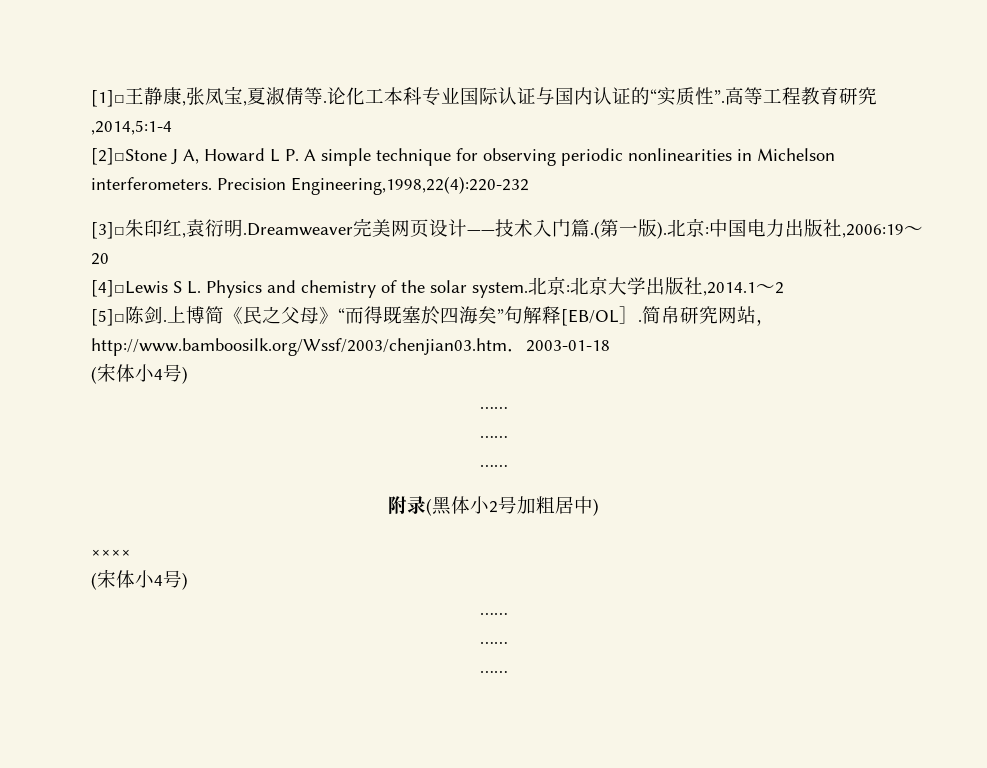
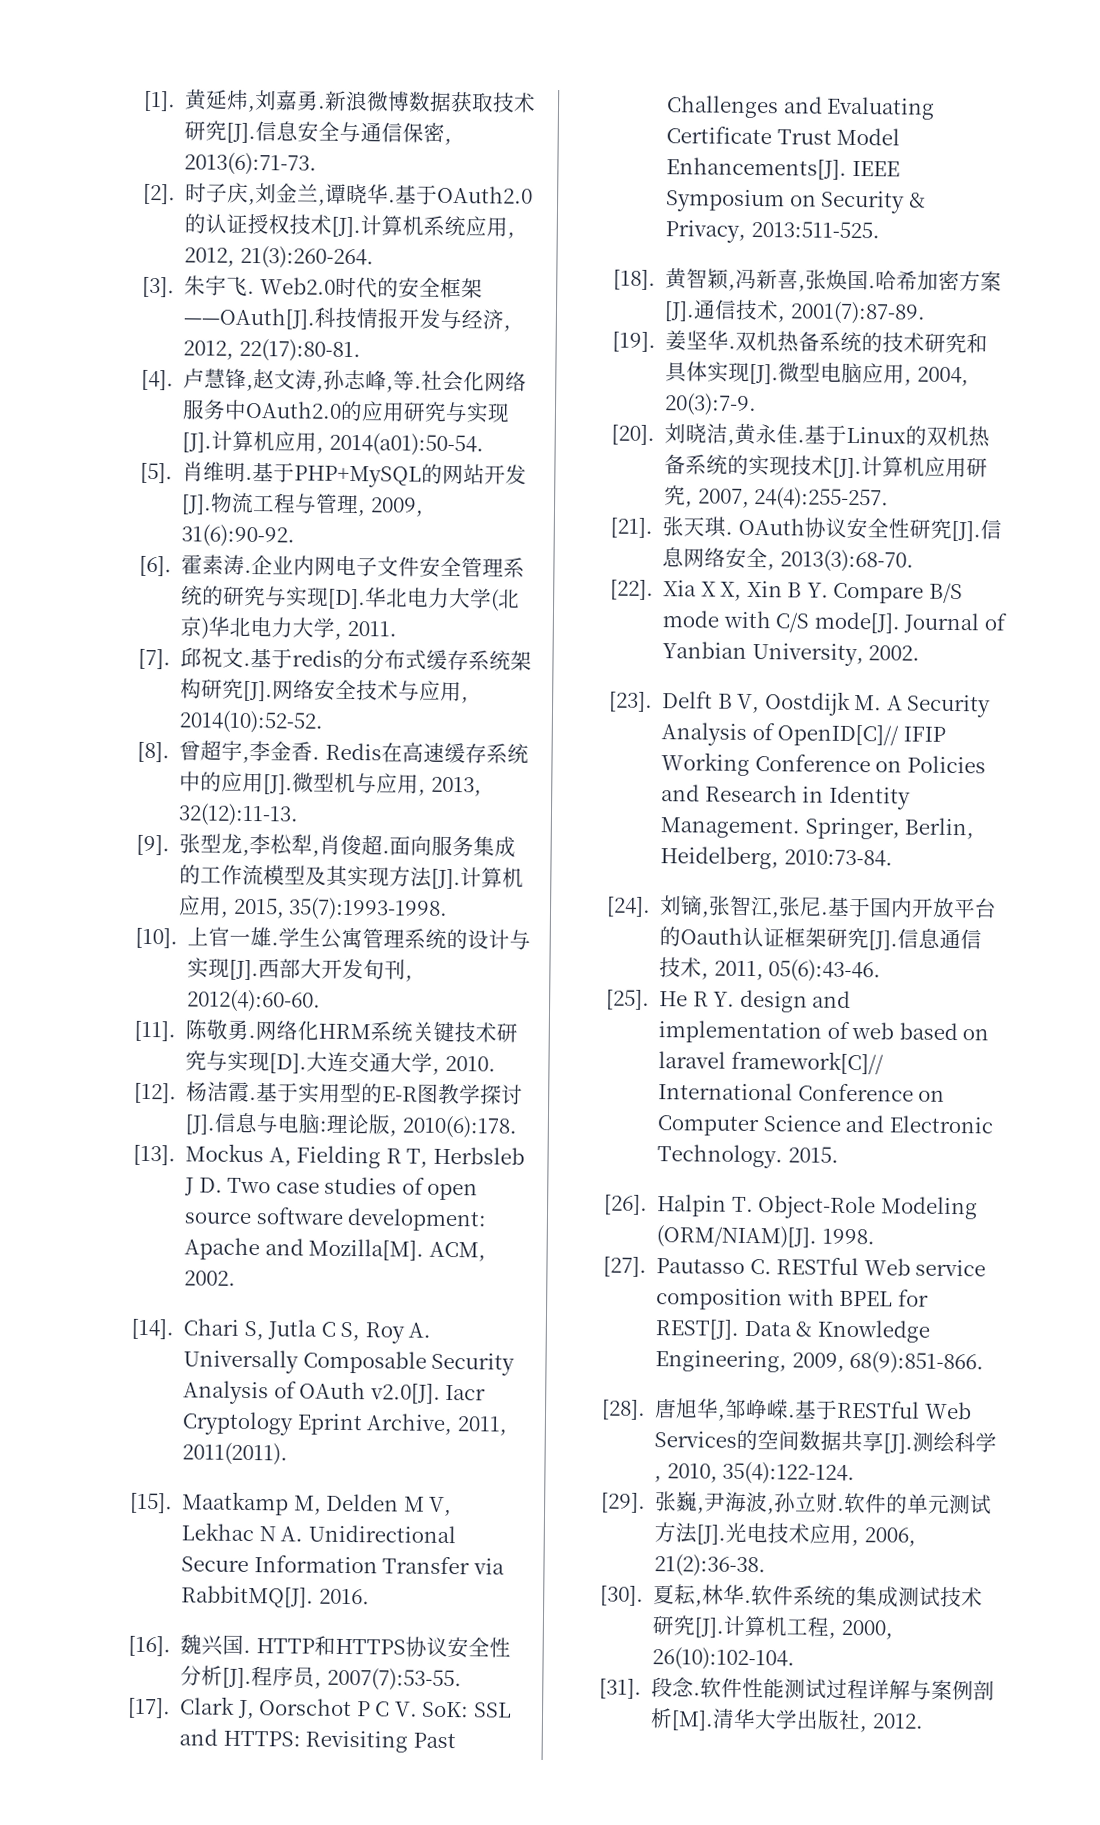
[91,86,878,107] [91,120,173,135] [91,148,836,166] [91,176,530,195] [91,218,924,239] [91,253,110,265] [91,276,785,298] [91,306,776,326] [91,338,611,356] [91,363,189,384] [479,406,508,409] [479,435,508,438] [479,464,508,467] [388,496,599,516] [91,549,132,557] [91,569,189,590] [479,612,508,615] [479,641,508,644] [479,670,508,673] [1]□王静康,张凤宝,夏淑倩等.论化工本科专业国际认证与国内认证的“实质性”.高等工程教育研究,2014,5:1-4 // [2]□Stone J A, Howard L P. A simple technique for observing periodic nonlinearities in Michelson interferometers. Precision Engineering,1998,22(4):220-232 // [3]□朱印红,袁衍明.Dreamweaver完美网页设计——技术入门篇.(第一版).北京:中国电力出版社,2006:19～20 // [4]□Lewis S L. Physics and chemistry of the solar system.北京:北京大学出版社,2014.1～2 // [5]□陈剑.上博简《民之父母》“而得既塞於四海矣”句解释[EB/OL］.简帛研究网站，http://www.bamboosilk.org/Wssf/2003/chenjian03.htm．2003-01-18 // (宋体小4号) // …… // …… // …… // 附录(黑体小2号加粗居中) // ×××× // (宋体小4号) // …… // …… // …… -> [142,89,537,113] [184,120,453,145] [184,152,318,176] [142,182,534,206] [184,213,516,239] [184,245,374,270] [141,275,483,299] [183,307,512,332] [183,338,361,363] [140,368,528,393] [182,399,511,424] [182,430,484,457] [139,461,528,488] [181,492,424,517] [181,524,296,548] [138,554,526,578] [181,585,521,612] [180,616,397,640] [137,647,533,671] [180,678,470,704] [179,710,324,734] [136,740,529,764] [179,771,482,797] [178,803,300,827] [135,833,517,858] [179,864,525,890] [178,895,449,921] [134,926,532,950] [187,957,414,982] [186,989,322,1013] [133,1019,519,1043] [185,1050,496,1075] [133,1081,524,1105] [185,1112,517,1139] [132,1143,525,1169] [184,1176,479,1201] [184,1207,488,1232] [184,1237,486,1262] [184,1270,237,1286] [130,1318,432,1344] [183,1349,516,1376] [183,1380,487,1405] [182,1411,507,1436] [182,1442,289,1466] [129,1491,453,1517] [181,1522,456,1544] [181,1555,505,1575] [181,1585,370,1608] [127,1634,511,1659] [180,1665,462,1692] [126,1696,512,1720] [179,1728,456,1753] [666,95,936,120] [666,126,901,146] [666,157,900,180] [665,189,926,214] [665,220,880,243] [612,268,1003,292] [664,299,926,325] [611,330,989,354] [665,361,969,387] [664,393,758,417] [610,423,991,448] [664,454,989,479] [664,485,890,511] [609,516,1002,542] [662,547,914,573] [609,579,963,604] [662,610,1007,634] [662,641,921,667] [608,691,992,718] [661,722,946,747] [661,752,986,776] [661,784,911,810] [660,817,975,840] [660,846,893,870] [605,895,998,919] [659,926,983,951] [659,957,882,983] [605,989,852,1013] [658,1020,990,1044] [658,1050,884,1075] [658,1082,946,1102] [657,1114,993,1137] [657,1144,839,1169] [602,1194,978,1220] [656,1225,875,1249] [602,1256,987,1277] [656,1288,929,1311] [655,1319,930,1343] [655,1350,985,1375] [600,1398,972,1421] [654,1429,998,1454] [654,1461,856,1486] [600,1491,993,1515] [654,1522,916,1547] [654,1554,767,1578] [599,1584,984,1608] [652,1615,893,1640] [652,1647,796,1671] [598,1677,996,1701] [650,1708,924,1733] [1].黄延炜,刘嘉勇.新浪微博数据获取技术研究[J].信息安全与通信保密, 2013(6):71-73. // [2].时子庆,刘金兰,谭晓华.基于OAuth2.0的认证授权技术[J].计算机系统应用, 2012, 21(3):260-264. // [3].朱宇飞. Web2.0时代的安全框架——OAuth[J].科技情报开发与经济, 2012, 22(17):80-81. // [4].卢慧锋,赵文涛,孙志峰,等.社会化网络服务中OAuth2.0的应用研究与实现[J].计算机应用, 2014(a01):50-54. // [5].肖维明.基于PHP+MySQL的网站开发[J].物流工程与管理, 2009, 31(6):90-92. // [6].霍素涛.企业内网电子文件安全管理系统的研究与实现[D].华北电力大学(北京)华北电力大学, 2011. // [7].邱祝文.基于redis的分布式缓存系统架构研究[J].网络安全技术与应用, 2014(10):52-52. // [8].曾超宇,李金香. Redis在高速缓存系统中的应用[J].微型机与应用, 2013, 32(12):11-13. // [9].张型龙,李松犁,肖俊超.面向服务集成的工作流模型及其实现方法[J].计算机应用, 2015, 35(7):1993-1998. // [10].上官一雄.学生公寓管理系统的设计与实现[J].西部大开发旬刊, 2012(4):60-60. // [11].陈敬勇.网络化HRM系统关键技术研究与实现[D].大连交通大学, 2010. // [12].杨洁霞.基于实用型的E-R图教学探讨[J].信息与电脑:理论版, 2010(6):178. // [13]. Mockus A, Fielding R T, Herbsleb J D. Two case studies of open source software development: Apache and Mozilla[M]. ACM, 2002. // [14]. Chari S, Jutla C S, Roy A. Universally Composable Security Analysis of OAuth v2.0[J]. Iacr Cryptology Eprint Archive, 2011, 2011(2011). // [15]. Maatkamp M, Delden M V, Lekhac N A. Unidirectional Secure Information Transfer via RabbitMQ[J]. 2016. // [16].魏兴国. HTTP和HTTPS协议安全性分析[J].程序员, 2007(7):53-55. // [17]. Clark J, Oorschot P C V. SoK: SSL and HTTPS: Revisiting Past Challenges and Evaluating Certificate Trust Model Enhancements[J]. IEEE Symposium on Security & Privacy, 2013:511-525. // [18].黄智颖,冯新喜,张焕国.哈希加密方案[J].通信技术, 2001(7):87-89. // [19].姜坚华.双机热备系统的技术研究和具体实现[J].微型电脑应用, 2004, 20(3):7-9. // [20].刘晓洁,黄永佳.基于Linux的双机热备系统的实现技术[J].计算机应用研究, 2007, 24(4):255-257. // [21].张天琪. OAuth协议安全性研究[J].信息网络安全, 2013(3):68-70. // [22]. Xia X X, Xin B Y. Compare B/S mode with C/S mode[J]. Journal of Yanbian University, 2002. // [23]. Delft B V, Oostdijk M. A Security Analysis of OpenID[C]// IFIP Working Conference on Policies and Research in Identity Management. Springer, Berlin, Heidelberg, 2010:73-84. // [24].刘镝,张智江,张尼.基于国内开放平台的Oauth认证框架研究[J].信息通信技术, 2011, 05(6):43-46. // [25]. He R Y. design and implementation of web based on laravel framework[C]// International Conference on Computer Science and Electronic Technology. 2015. // [26]. Halpin T. Object-Role Modeling (ORM/NIAM)[J]. 1998. // [27]. Pautasso C. RESTful Web service composition with BPEL for REST[J]. Data & Knowledge Engineering, 2009, 68(9):851-866. // [28].唐旭华,邹峥嵘.基于RESTful Web Services的空间数据共享[J].测绘科学, 2010, 35(4):122-124. // [29].张巍,尹海波,孙立财.软件的单元测试方法[J].光电技术应用, 2006, 21(2):36-38. // [30].夏耘,林华.软件系统的集成测试技术研究[J].计算机工程, 2000, 26(10):102-104. // [31].段念.软件性能测试过程详解与案例剖析[M].清华大学出版社, 2012.

